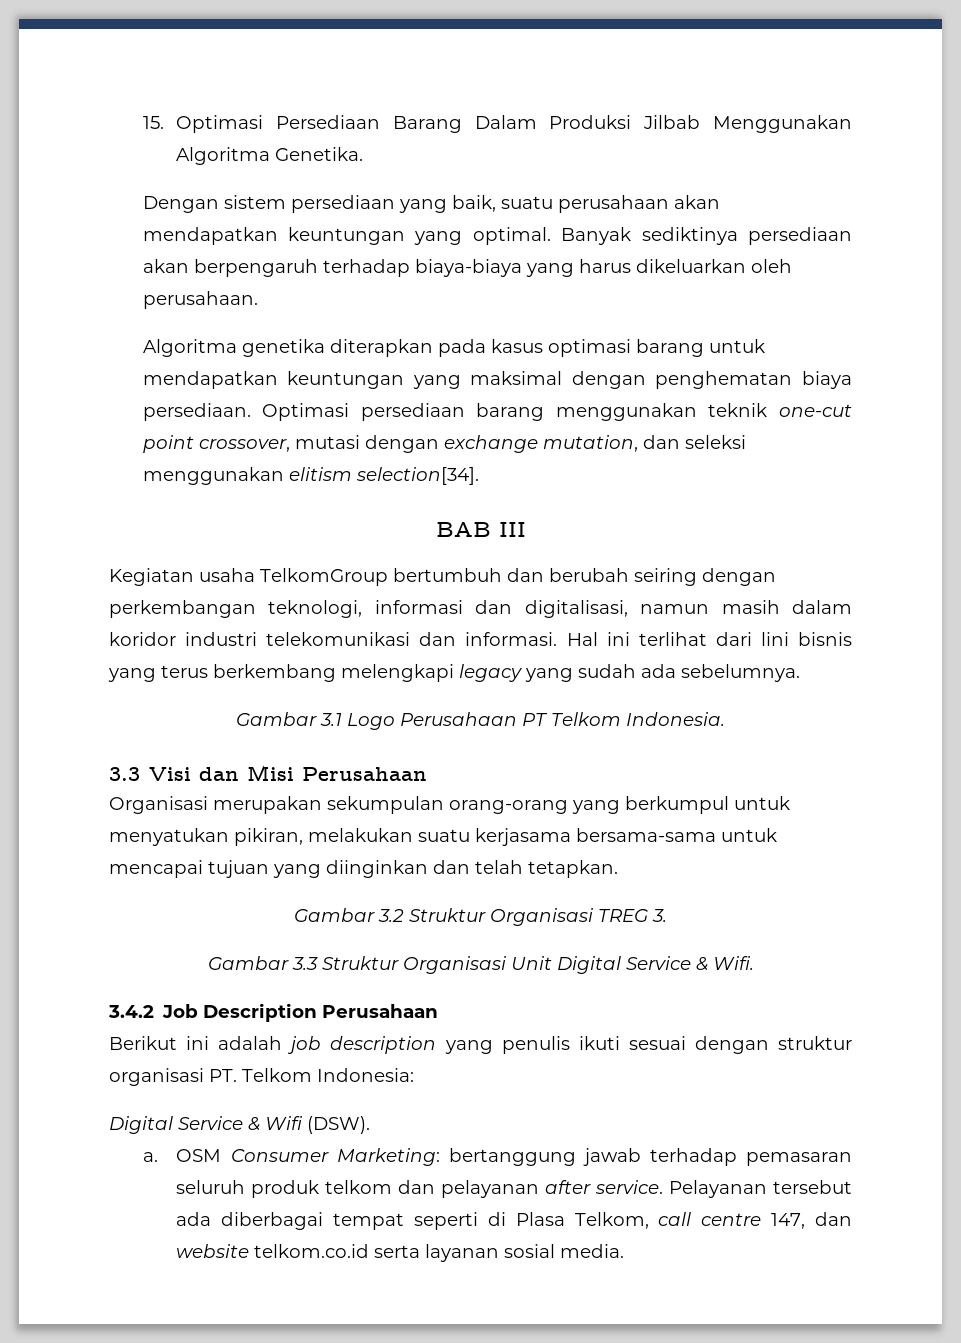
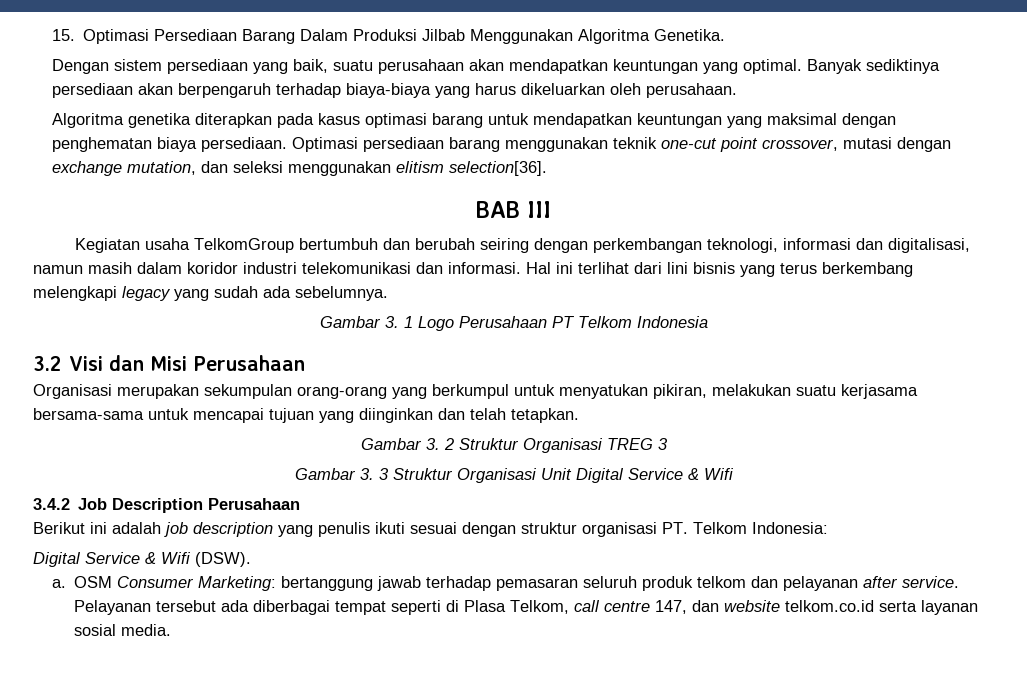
[355,467,479,485] selection[34]. -> [449,161,548,176] selection[36].
[320,713,342,726] 3.1 -> [384,316,413,328] 3. 1
[626,712,725,726] [109,767,140,781] Indonesia. // 3.3 -> [636,316,708,328] [33,356,61,371] Indonesia // 3.2
[378,909,404,922] 3.2 -> [425,438,454,450] 3. 2
[652,909,667,922] [207,956,318,970] 3. // Gambar 3.3 -> [657,438,668,450] [294,468,389,480] 3 // Gambar 3. 3
[712,956,754,970] Wifi. -> [703,468,734,480] Wifi

